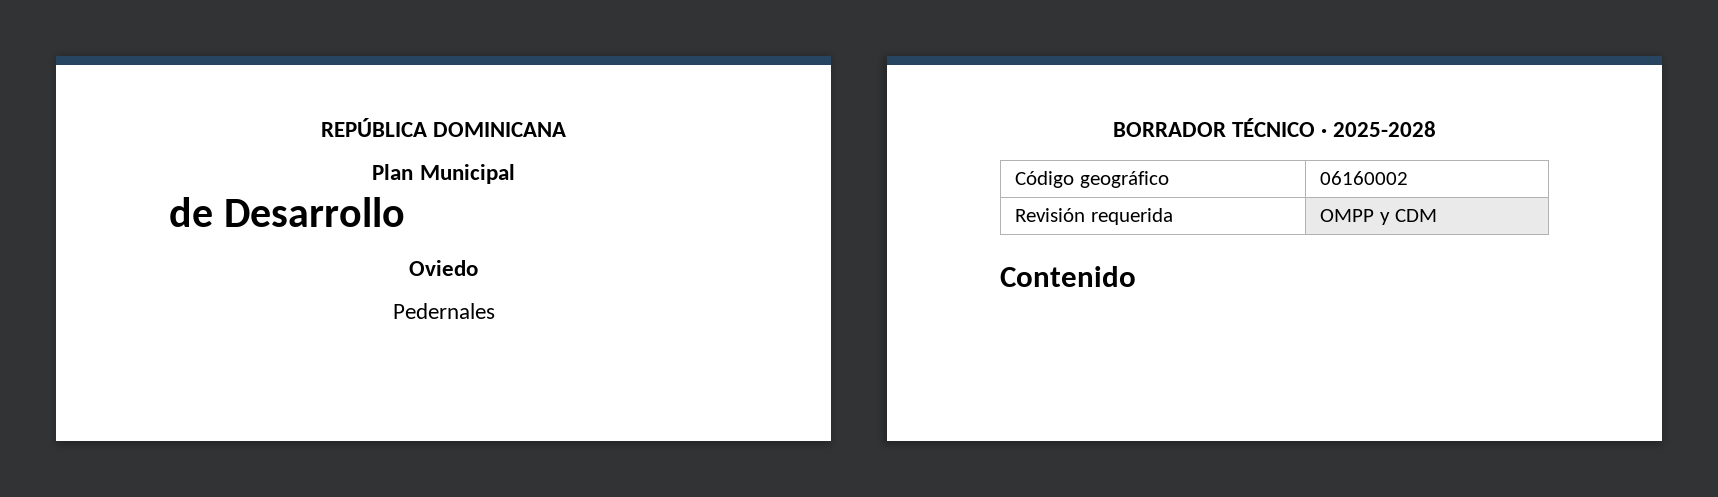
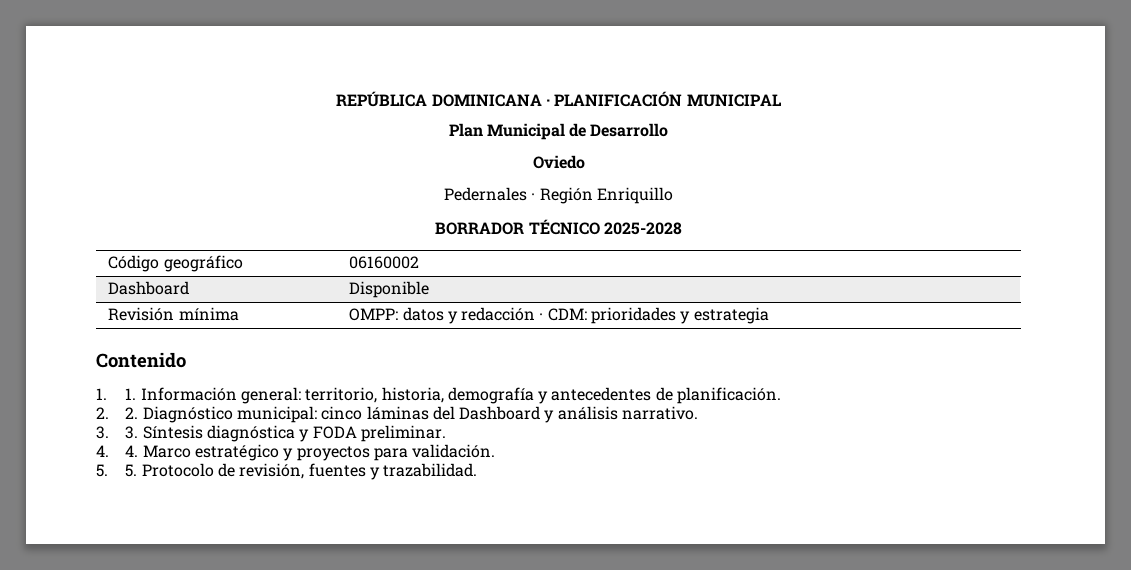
(567, 129) none -> [546,91,781,107] · PLANIFICACIÓN MUNICIPAL
(515, 174) // -> (565, 131) none
(495, 311) none -> [531,187,673,204] · Región Enriquillo
[1321,129,1328,137] · -> (600, 227) none
(1409, 178) none -> [108,281,190,295] [349,281,430,298] // Dashboard | Disponible
[1090,208,1173,225] [1320,209,1438,225] [1000,266,1136,287] requerida | OMPP y CDM // Contenido -> [178,307,239,321] [349,307,769,324] [96,352,186,368] [96,387,782,404] [96,406,699,423] [96,425,446,442] [96,444,496,461] [96,463,478,480] mínima | OMPP: datos y redacción · CDM: prioridades y estrategia // Contenido // 1. 1. Información general: territorio, historia, demografía y antecedentes de planificación. // 2. 2. Diagnóstico municipal: cinco láminas del Dashboard y análisis narrativo. // 3. 3. Síntesis diagnóstica y FODA preliminar. // 4. 4. Marco estratégico y proyectos para validación. // 5. 5. Protocolo de revisión, fuentes y trazabilidad.

